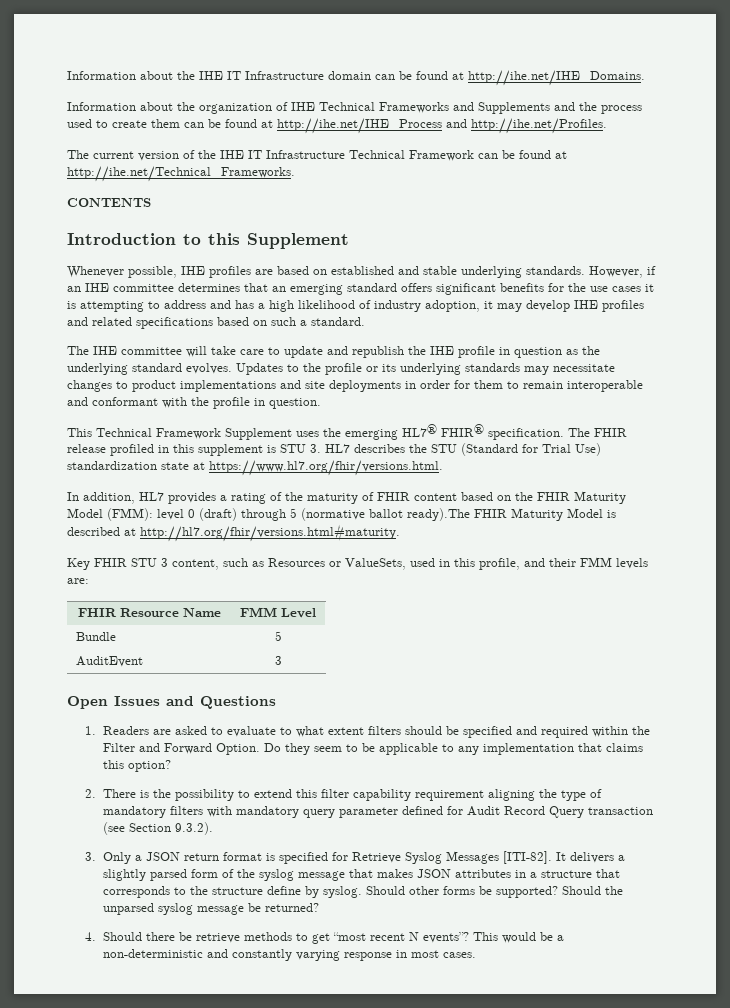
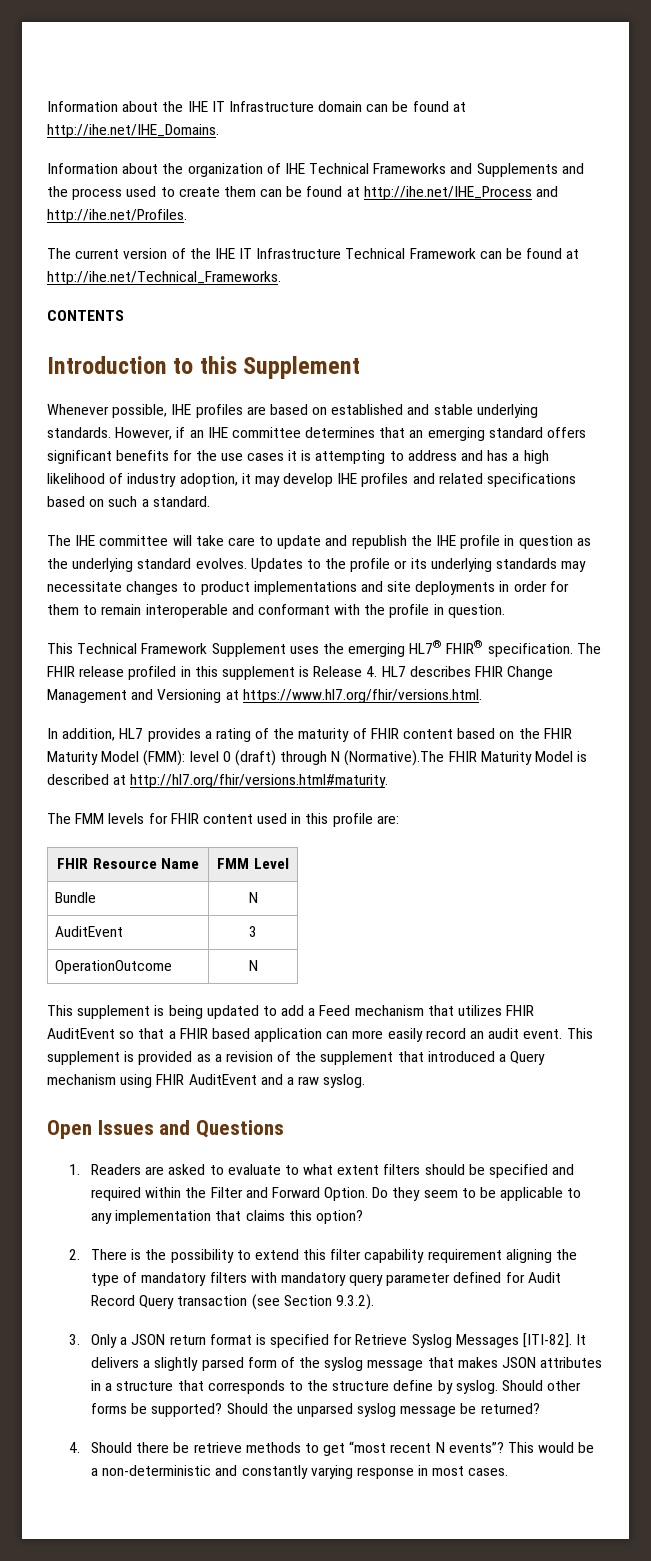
[280,443,601,456] [67,461,189,470] STU 3. HL7 describes the STU (Standard for Trial Use) standardization state -> [313,666,554,680] [47,689,222,703] Release 4. HL7 describes FHIR Change Management and Versioning
[290,508,470,521] 5 (normative ballot ready).The -> [331,750,445,766] N (Normative).The
[67,557,648,570] Key FHIR STU 3 content, such as Resources or ValueSets, used in this profile, and their FMM levels -> [47,813,373,827] The FMM levels for FHIR content used in this profile
[274,631,282,641] 5 -> [248,892,258,903] N
(282, 660) none -> [55,960,173,974] [248,960,258,971] [47,1005,535,1019] [47,1028,593,1042] [47,1051,546,1065] [47,1074,366,1088] // OperationOutcome | N // This supplement is being updated to add a Feed mechanism that utilizes FHIR AuditEvent so that a FHIR based application can more easily record an audit event. This supplement is provided as a revision of the supplement that introduced a Query mechanism using FHIR AuditEvent and a raw syslog.

